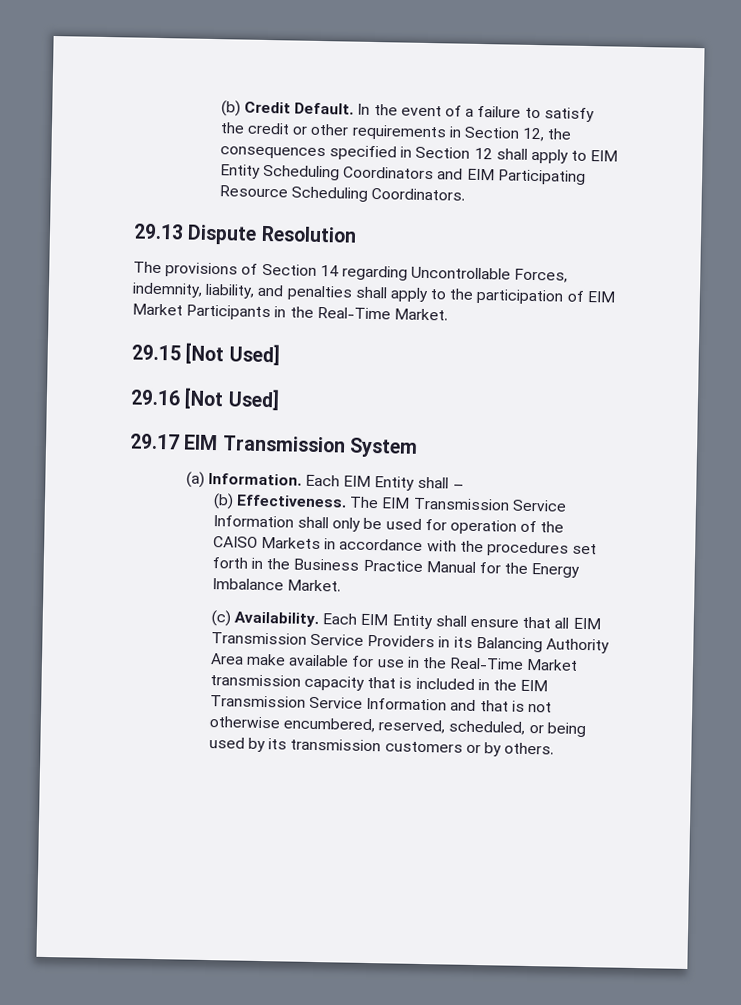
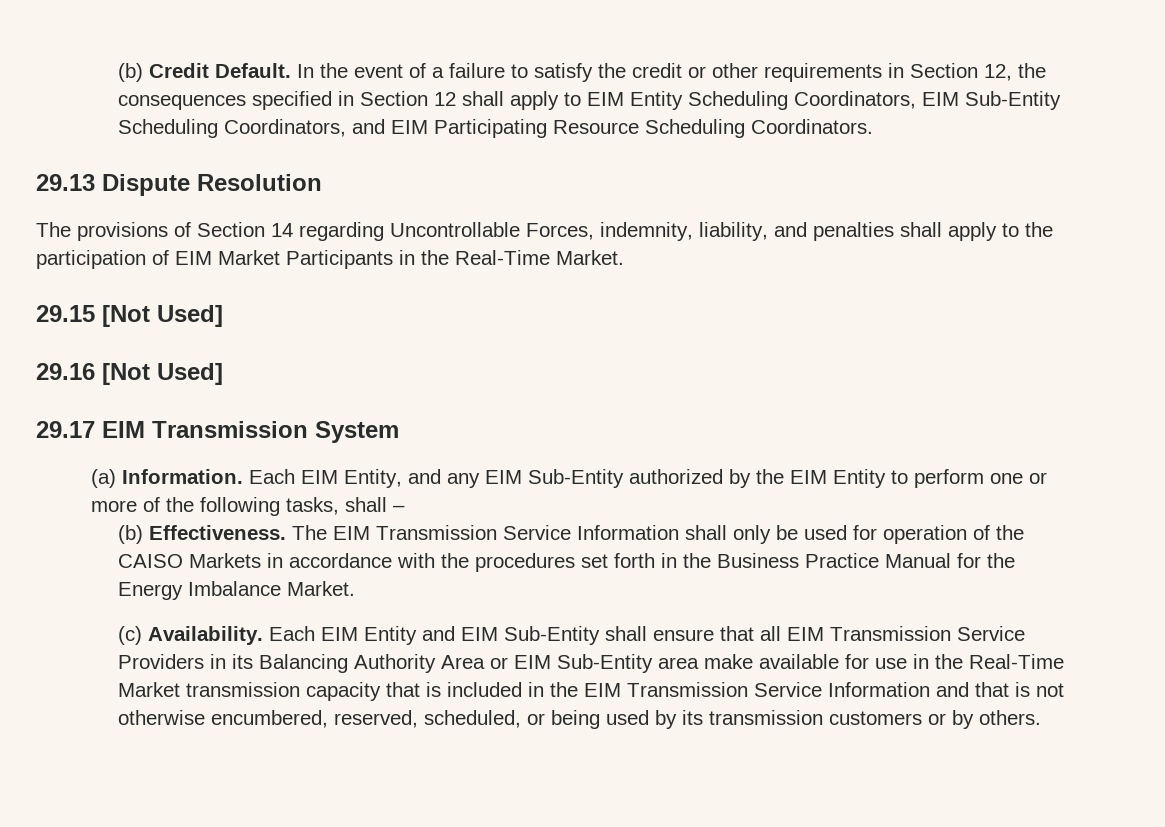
[343,166,435,180] Coordinators -> [794,91,1062,110] [118,119,347,138] Coordinators, EIM Sub-Entity Scheduling Coordinators,
[374,476,416,491] Entity -> [343,469,1047,488] [90,497,339,516] Entity, and any EIM Sub-Entity authorized by the EIM Entity to perform one or more of the following tasks,
(433, 622) none -> [422,626,601,645] and EIM Sub-Entity
(244, 659) none -> [490,654,700,673] or EIM Sub-Entity area

